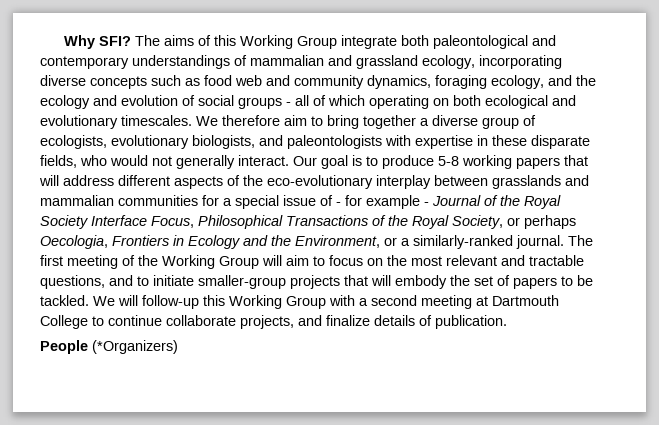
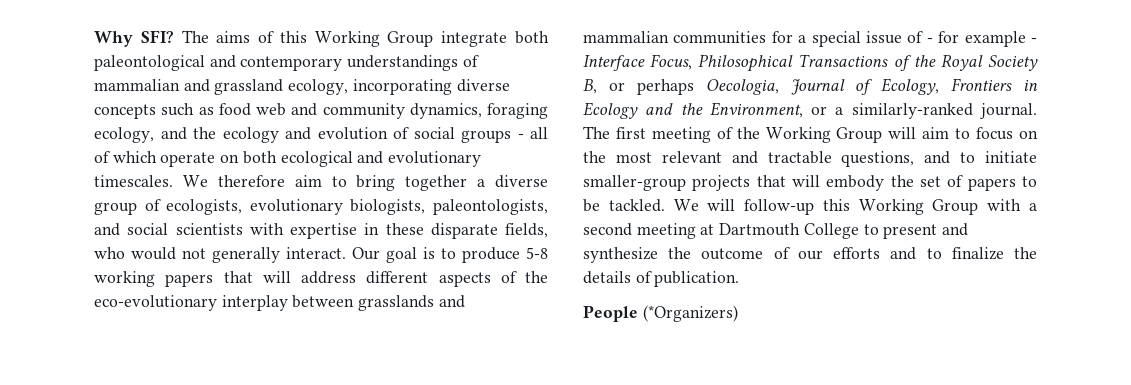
[369,95,429,109] operating -> [160,152,216,167] operate
[259,135,382,149] and paleontologists -> [433,199,548,215] [94,223,243,236] paleontologists, and social scientists
[432,195,561,209] [40,215,88,229] Journal of the Royal Society -> (1037, 40) none
[452,215,503,229] Society, -> [988,55,1038,71] [583,79,597,94] Society B,
(108, 242) none -> [790,78,940,95] Journal of Ecology,
[108,315,370,329] continue collaborate projects, and finalize -> [883,223,969,239] [583,247,1037,263] present and synthesize the outcome of our efforts and to finalize the

